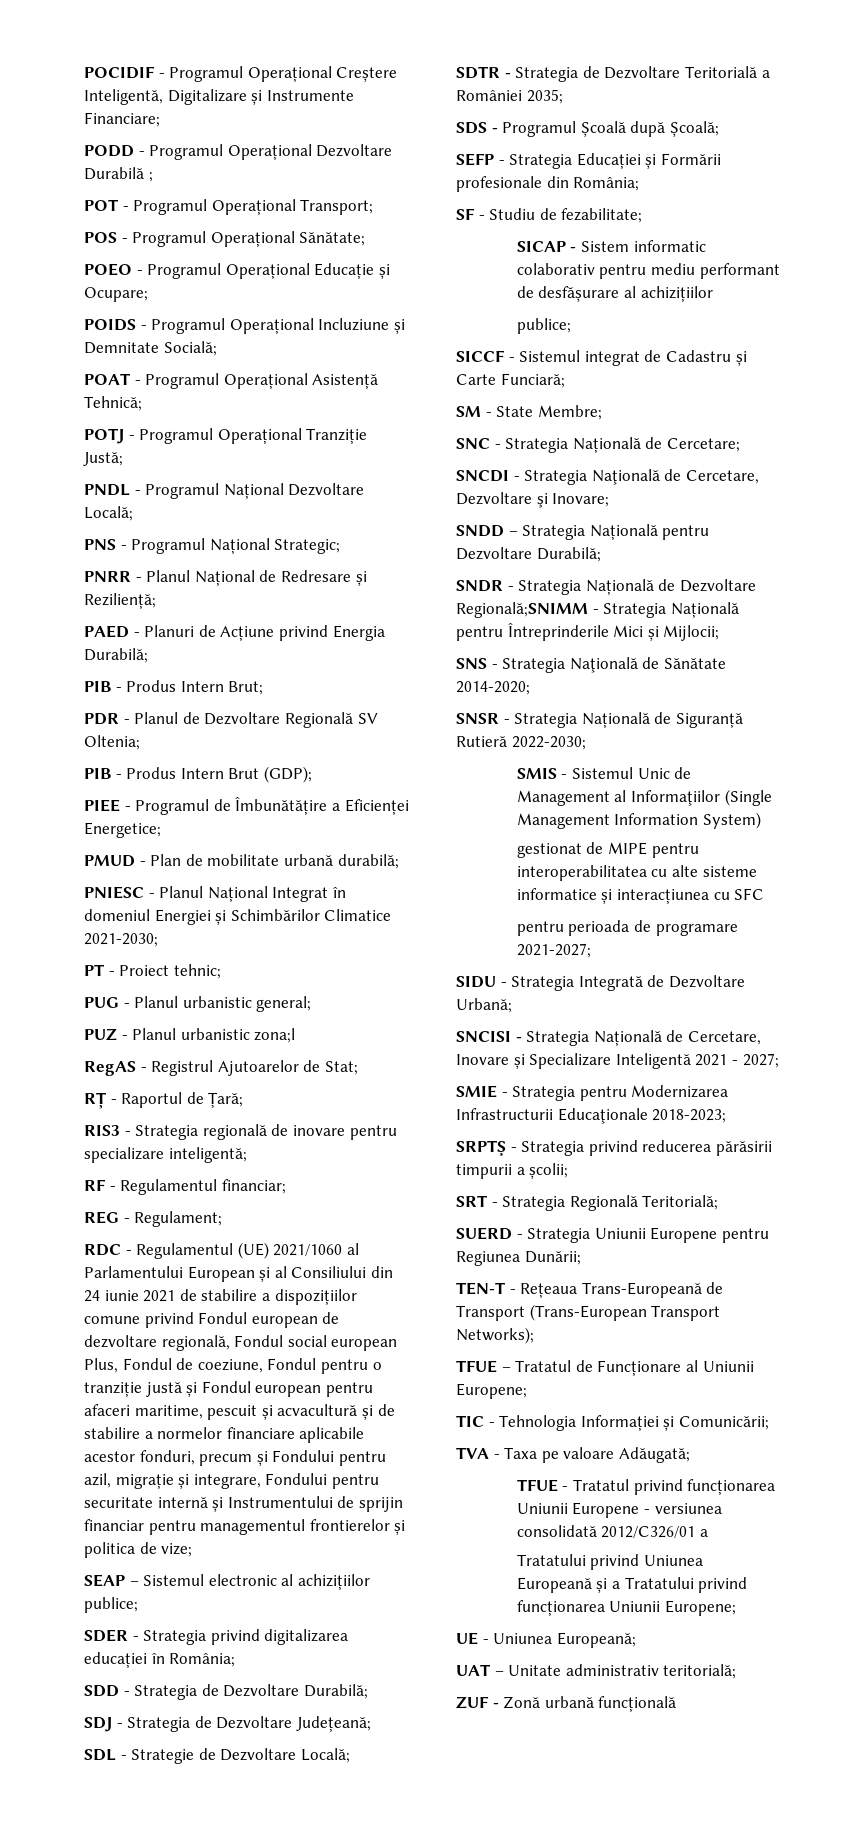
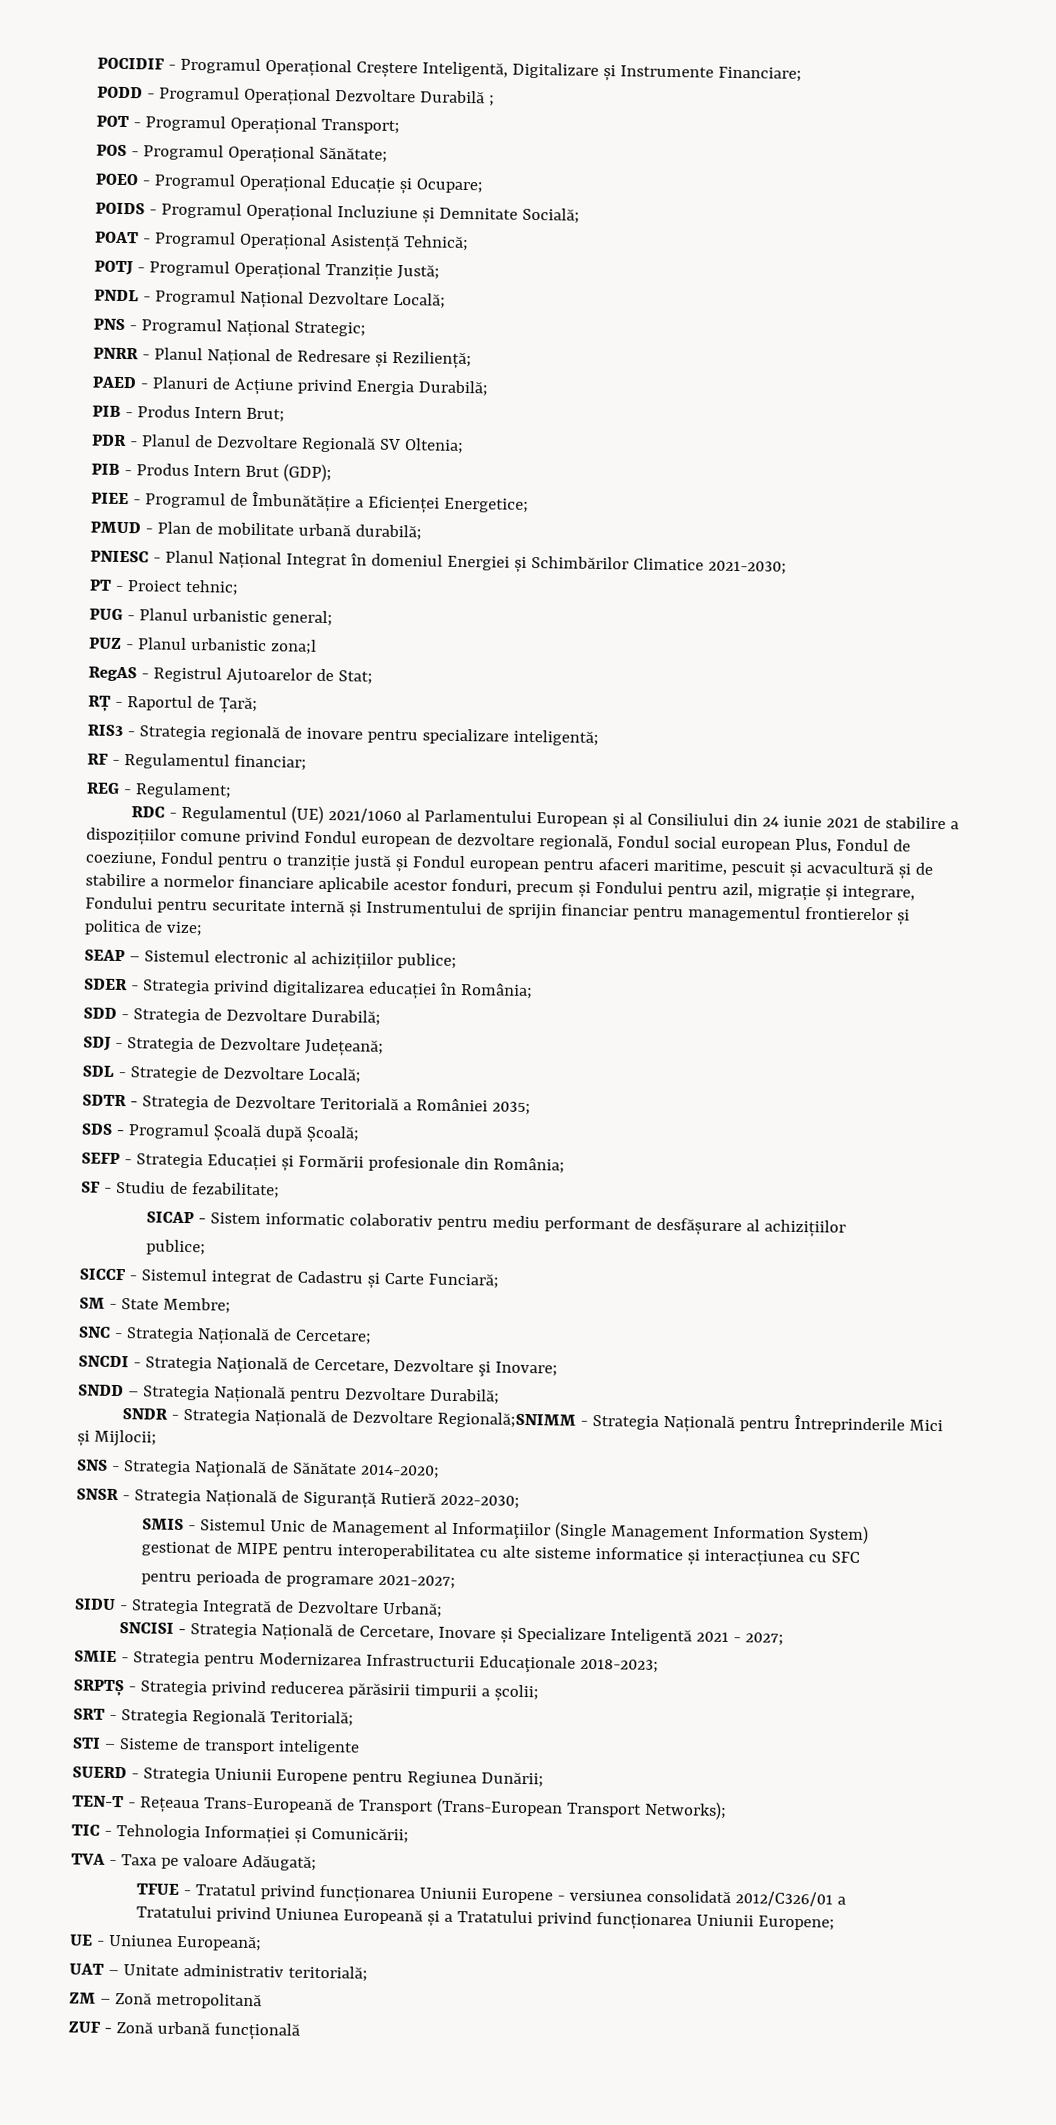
(719, 1202) none -> [72,1737,360,1756] // STI – Sisteme de transport inteligente
[456,1360,754,1376] [456,1383,527,1399] // TFUE – Tratatul de Funcționare al Uniunii Europene; -> (727, 1810) none
(737, 1671) none -> [69,1992,262,2010] // ZM – Zonă metropolitană

